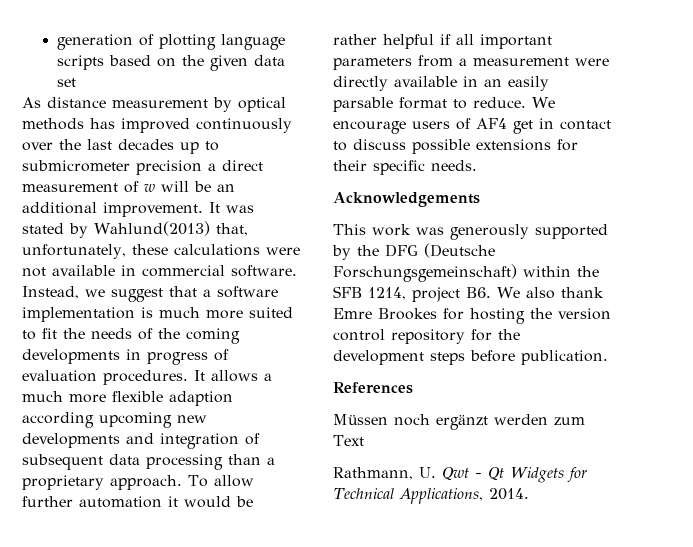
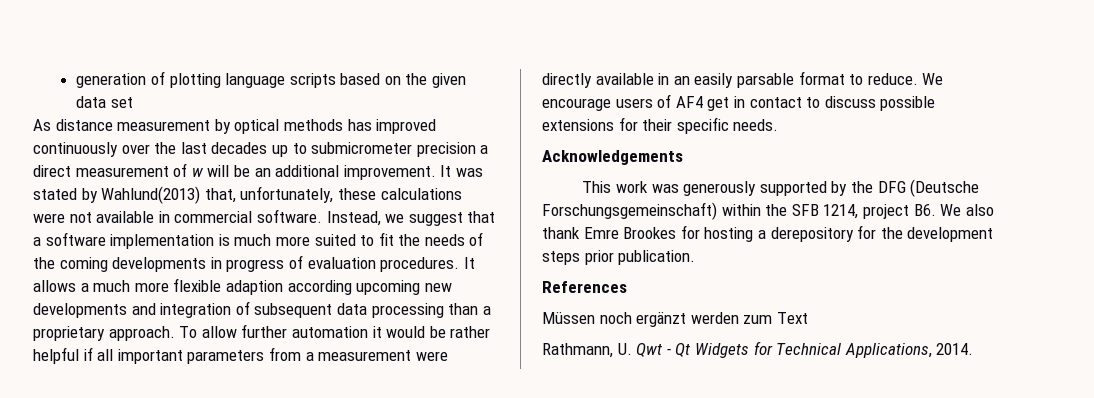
[530,308,611,320] [333,329,465,344] the version control repository -> [757,227,854,242] a derepository
[470,350,515,362] before -> [584,250,614,265] prior

